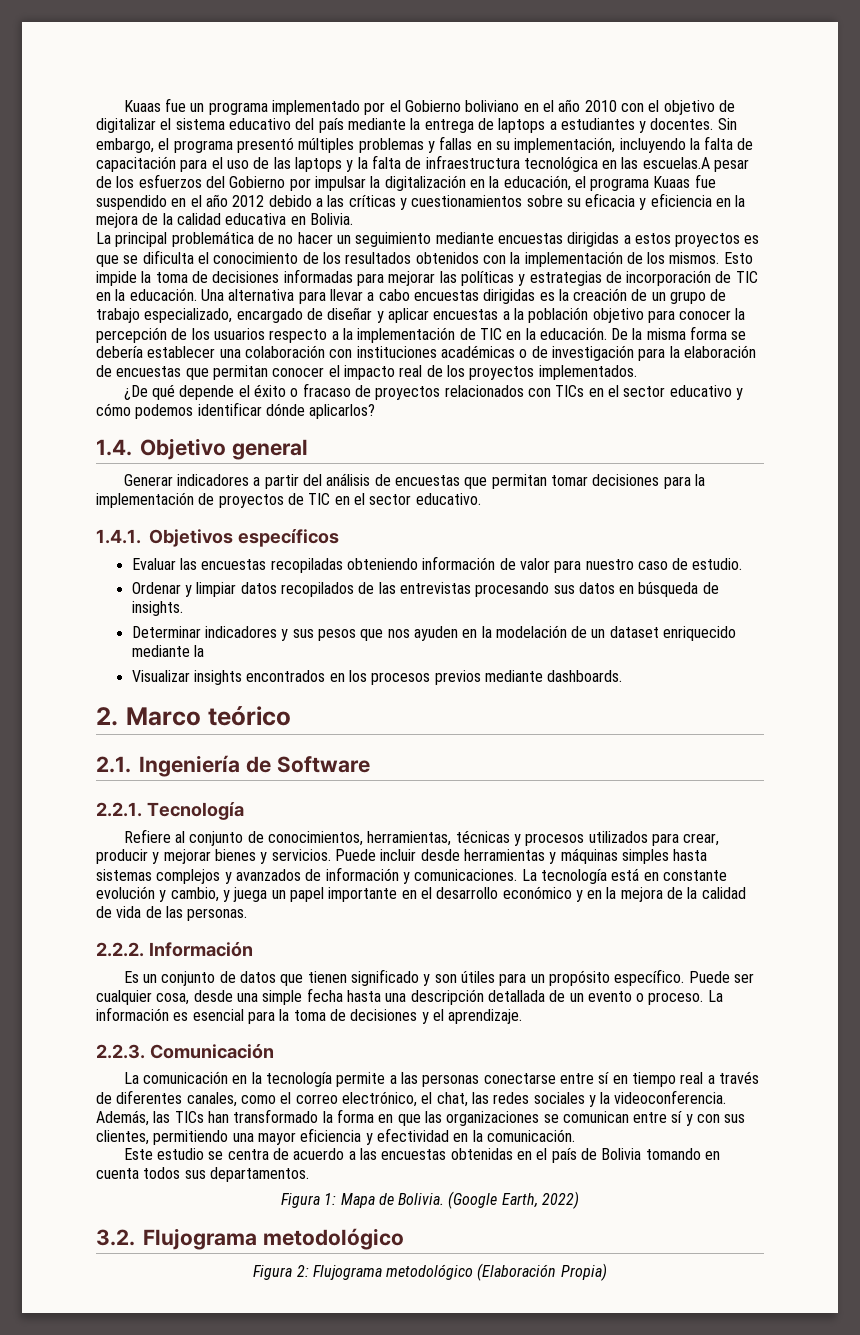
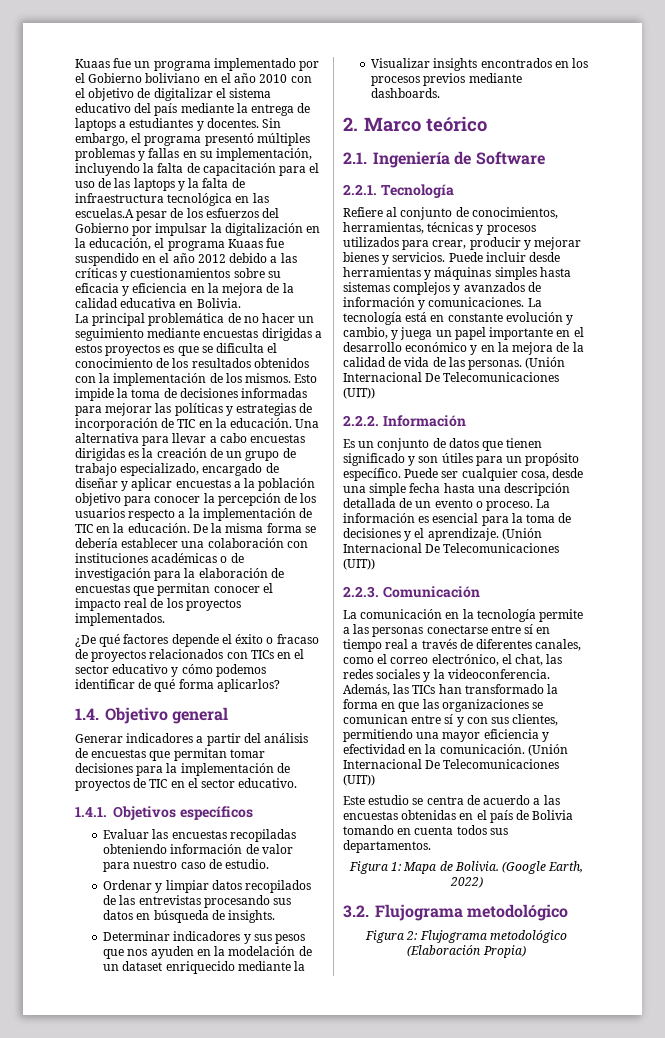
(176, 392) none -> [123,634,169,644] factores
[265,403,305,416] dónde -> [138,679,214,692] de qué forma
(248, 914) none -> [525,357,566,369] [343,372,560,382] [343,387,375,399] (Unión Internacional De Telecomunicaciones (UIT))
(523, 1016) none -> [501,528,542,540] [343,543,560,553] [343,558,375,570] (Unión Internacional De Telecomunicaciones (UIT))
(575, 1135) none -> [527,744,568,756] [343,759,560,769] [343,774,375,786] (Unión Internacional De Telecomunicaciones (UIT))

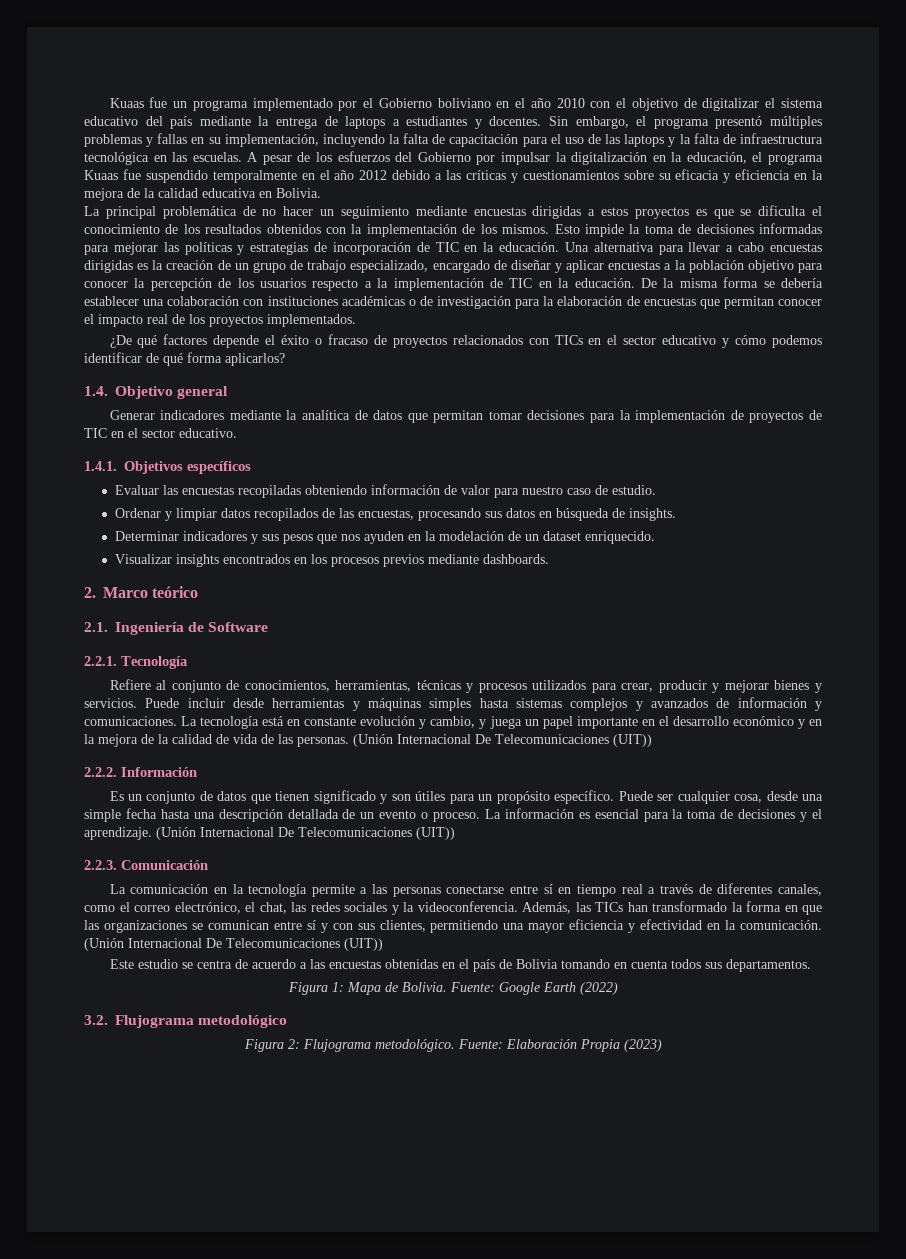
[75,208,134,218] escuelas.A -> [192,152,259,162] escuelas. A
(139, 259) none -> [212,170,297,183] temporalmente
[196,733,309,746] [75,748,147,758] a partir del análisis de encuestas -> [229,410,403,420] mediante la analítica de datos
[138,895,201,905] entrevistas -> [357,509,414,520] encuestas,
[165,961,306,974] enriquecido mediante la -> [584,531,655,544] enriquecido.
[501,861,584,874] [449,876,483,888] (Google Earth, 2022) -> [449,982,618,995] Fuente: Google Earth (2022)
[489,930,567,943] [407,945,526,958] metodológico (Elaboración Propia) -> [374,1039,662,1052] metodológico. Fuente: Elaboración Propia (2023)

